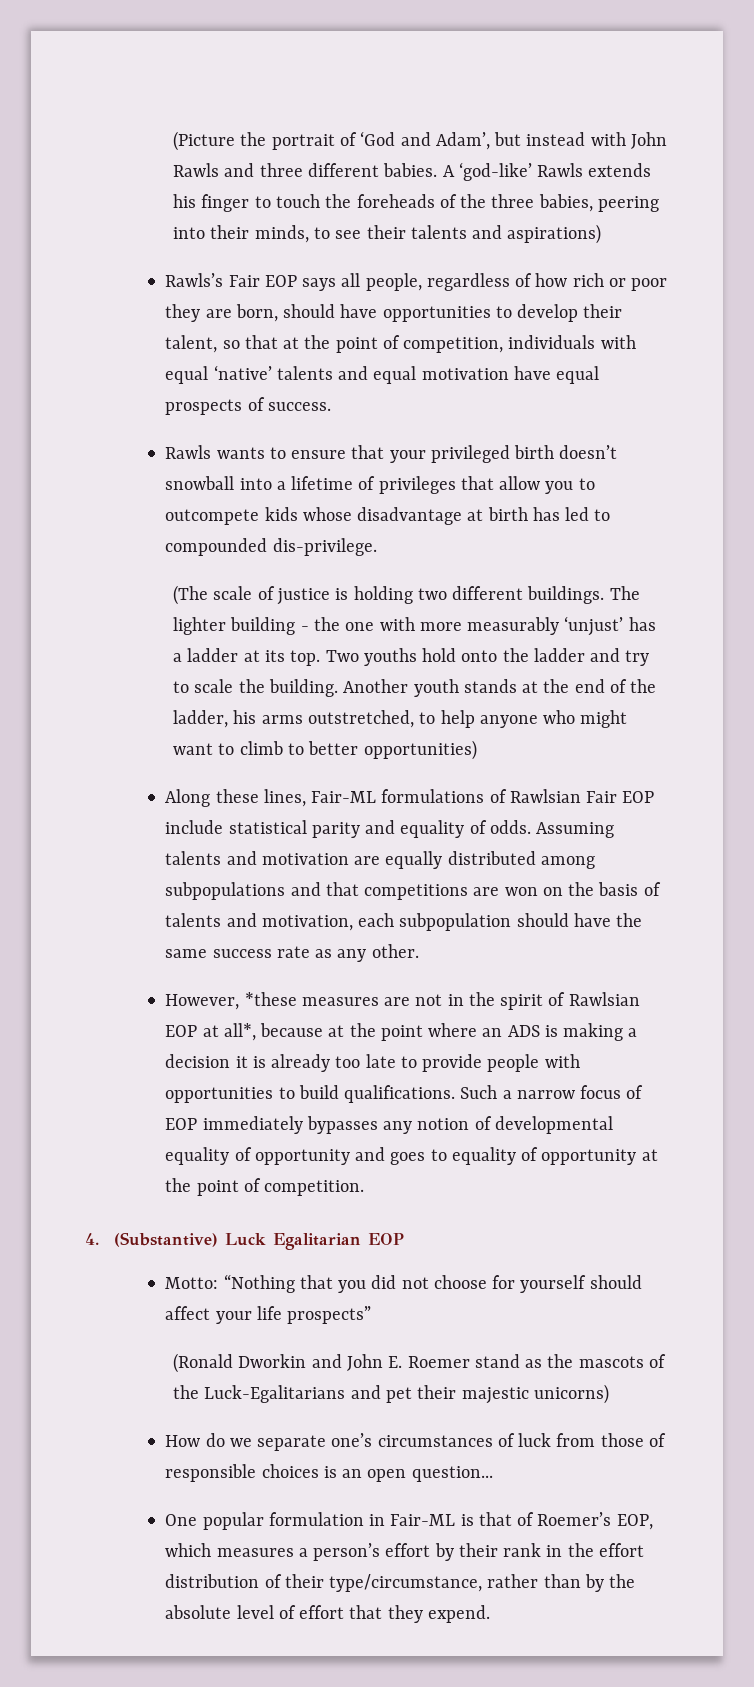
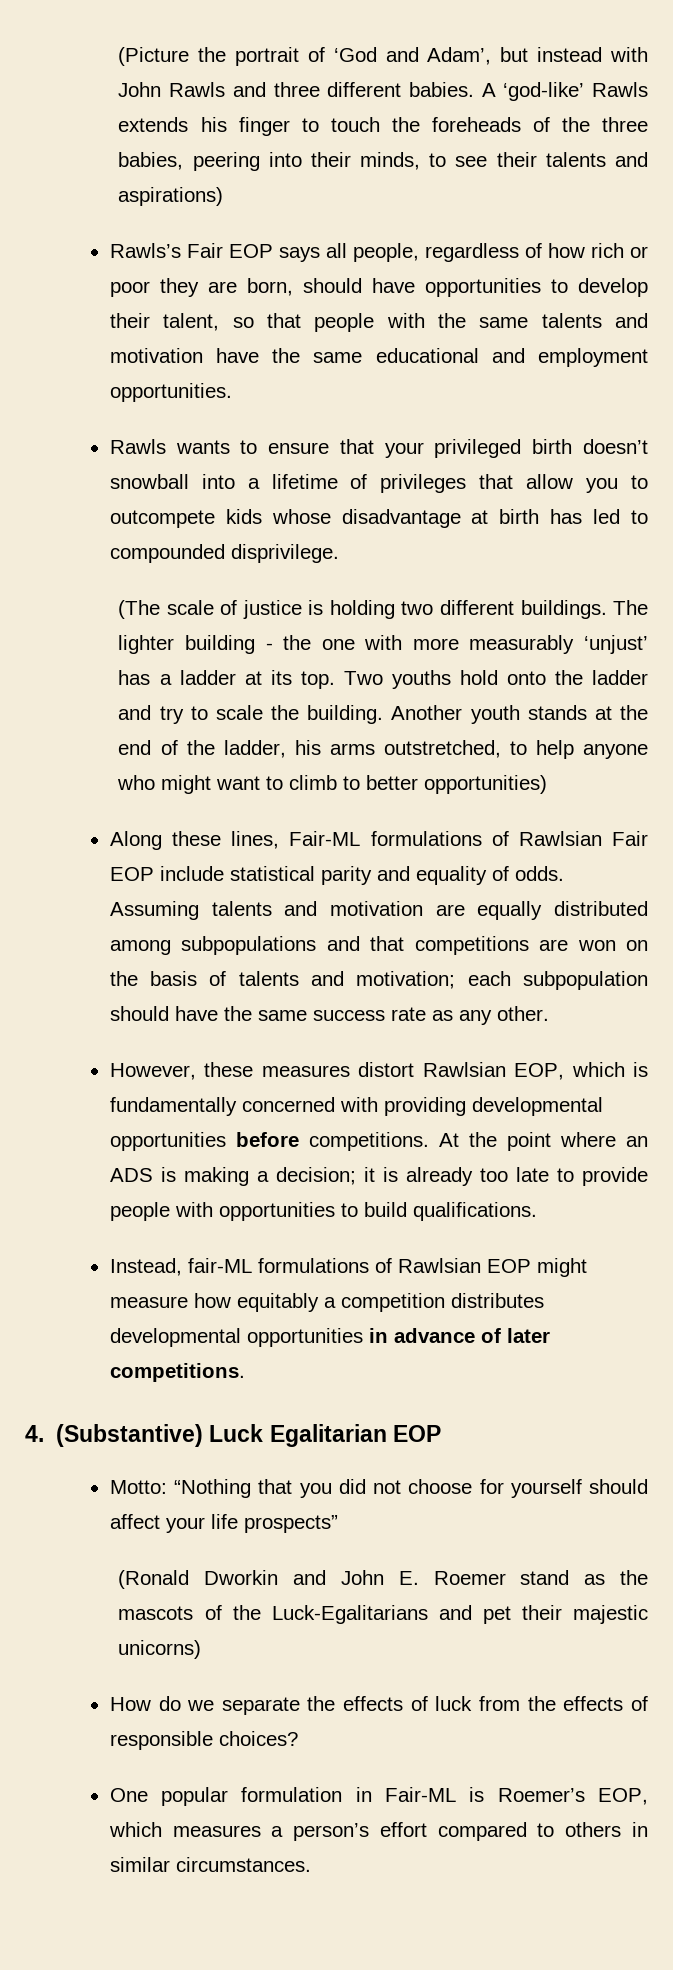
[283,335,636,353] [165,365,417,384] at the point of competition, individuals with equal ‘native’ talents and equal -> [314,313,648,332] people with the same talents and
[556,366,600,384] [165,397,331,415] equal prospects of success. -> [272,348,648,367] [109,383,232,402] the same educational and employment opportunities.
[272,538,377,556] dis-privilege. -> [230,544,339,563] disprivilege.
[261,915,353,931] motivation, -> [356,971,456,989] motivation;
[244,992,640,1010] [165,1023,345,1041] *these measures are not in the spirit of Rawlsian EOP at all*, because at -> [204,1062,648,1080] [109,1097,603,1116] [109,1132,459,1151] these measures distort Rawlsian EOP, which is fundamentally concerned with providing developmental opportunities before competitions. At
[165,1054,231,1068] decision -> [275,1167,356,1185] decision;
[460,1085,644,1099] [165,1116,613,1134] [165,1147,658,1165] [165,1178,365,1196] Such a narrow focus of EOP immediately bypasses any notion of developmental equality of opportunity and goes to equality of opportunity at the point of competition. -> [109,1258,587,1277] [109,1293,544,1312] [109,1328,550,1347] [109,1363,245,1382] // Instead, fair-ML formulations of Rawlsian EOP might measure how equitably a competition distributes developmental opportunities in advance of later competitions.
[331,1433,493,1447] one’s circumstances -> [307,1696,404,1711] the effects
[600,1433,666,1447] [165,1464,493,1482] those of responsible choices is an open question... -> [527,1696,648,1711] [109,1731,298,1750] the effects of responsible choices?
[478,1512,535,1526] that of -> (485, 1794) none
[434,1543,644,1561] [165,1574,636,1592] [165,1605,490,1623] by their rank in the effort distribution of their type/circumstance, rather than by the absolute level of effort that they expend. -> [437,1822,648,1841] [109,1857,311,1872] compared to others in similar circumstances.

